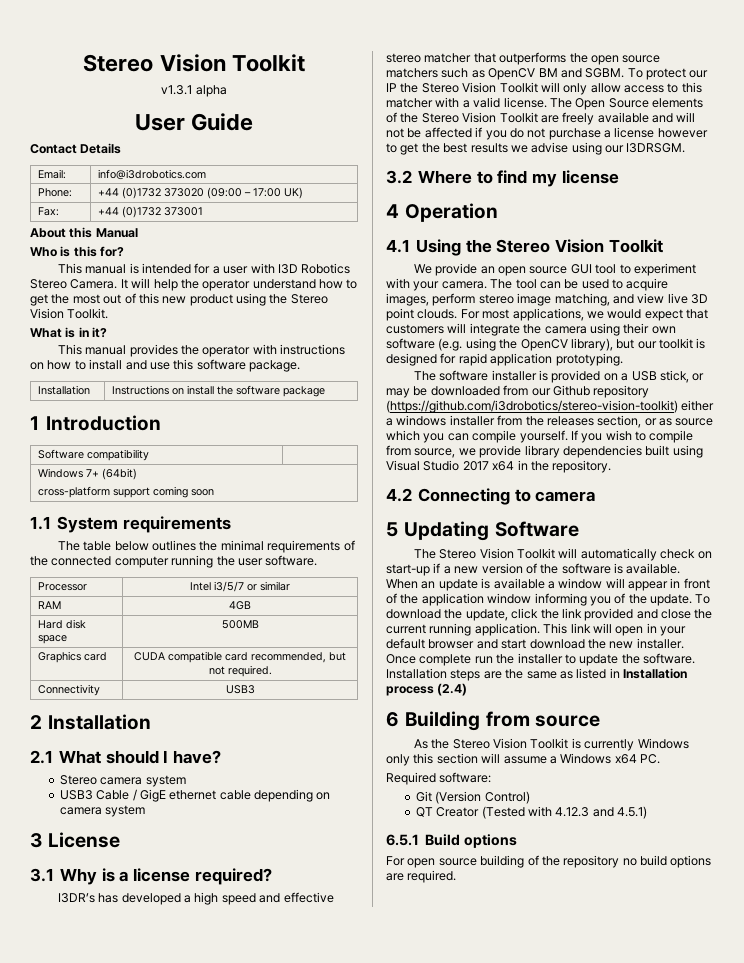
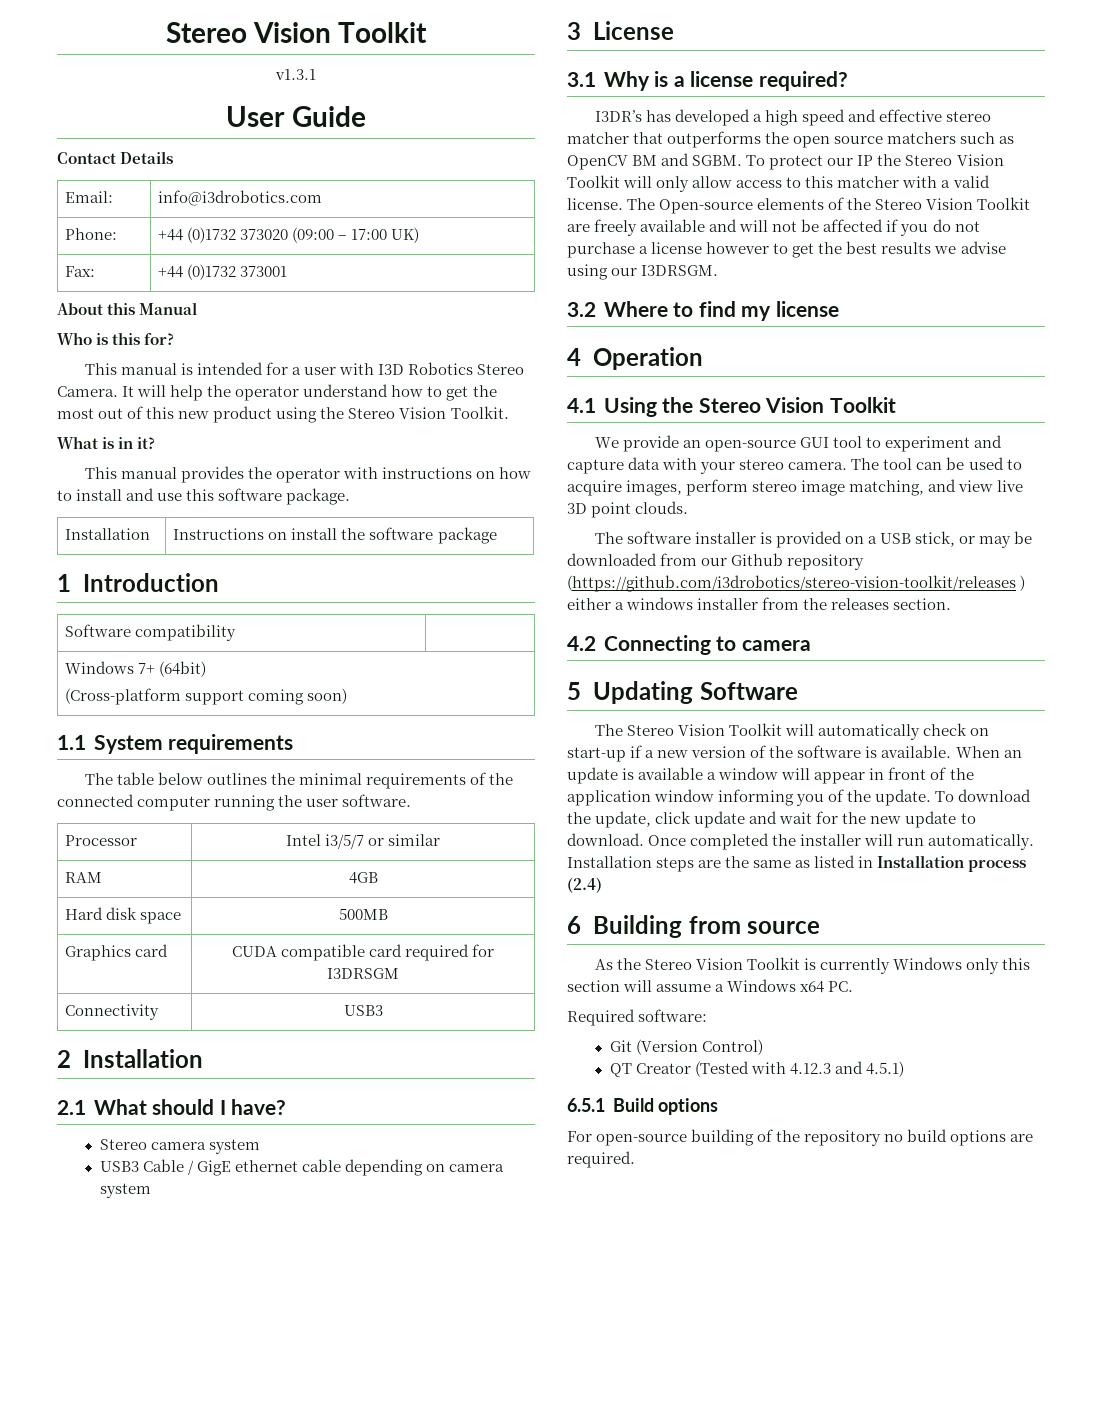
[195,85,227,97] alpha -> (316, 74) none
[38,486,111,498] cross-platform -> [65,688,182,705] (Cross-platform
[191,489,215,496] soon -> [307,688,348,704] soon)
[251,652,346,663] [208,665,272,677] recommended, but not required. -> [405,944,495,961] [327,968,399,979] required for I3DRSGM
[575,98,649,110] Open Source -> [659,199,754,214] Open-source
[497,266,568,276] open source -> [705,440,797,452] open-source
(696, 269) none -> [974,435,1003,448] [567,457,661,474] and capture data
(440, 286) none -> [739,459,785,470] stereo
[460,308,708,321] [386,323,676,336] [386,338,706,351] [386,353,623,366] For most applications, we would expect that customers will integrate the camera using their own software (e.g. using the OpenCV library), but our toolkit is designed for rapid application prototyping. -> (689, 507) none
[386,400,678,413] (https://github.com/i3drobotics/stereo-vision-toolkit) -> [567,575,1026,592] (https://github.com/i3drobotics/stereo-vision-toolkit/releases )
[597,415,714,428] [386,430,694,443] [386,445,703,458] [386,460,612,473] section, or as source which you can compile yourself. If you wish to compile from source, we provide library dependencies built using Visual Studio 2017 x64 in the repository. -> [893,598,952,610] section.
[540,608,713,621] [386,623,686,636] [386,638,684,649] [386,653,695,666] the link provided and close the current running application. This link will open in your default browser and start download the new installer. Once complete run the installer to update the software. -> [694,811,976,828] [567,833,1035,850] update and wait for the new update to download. Once completed the installer will run automatically.
[407,858,477,868] open source -> [596,1134,688,1146] open-source

